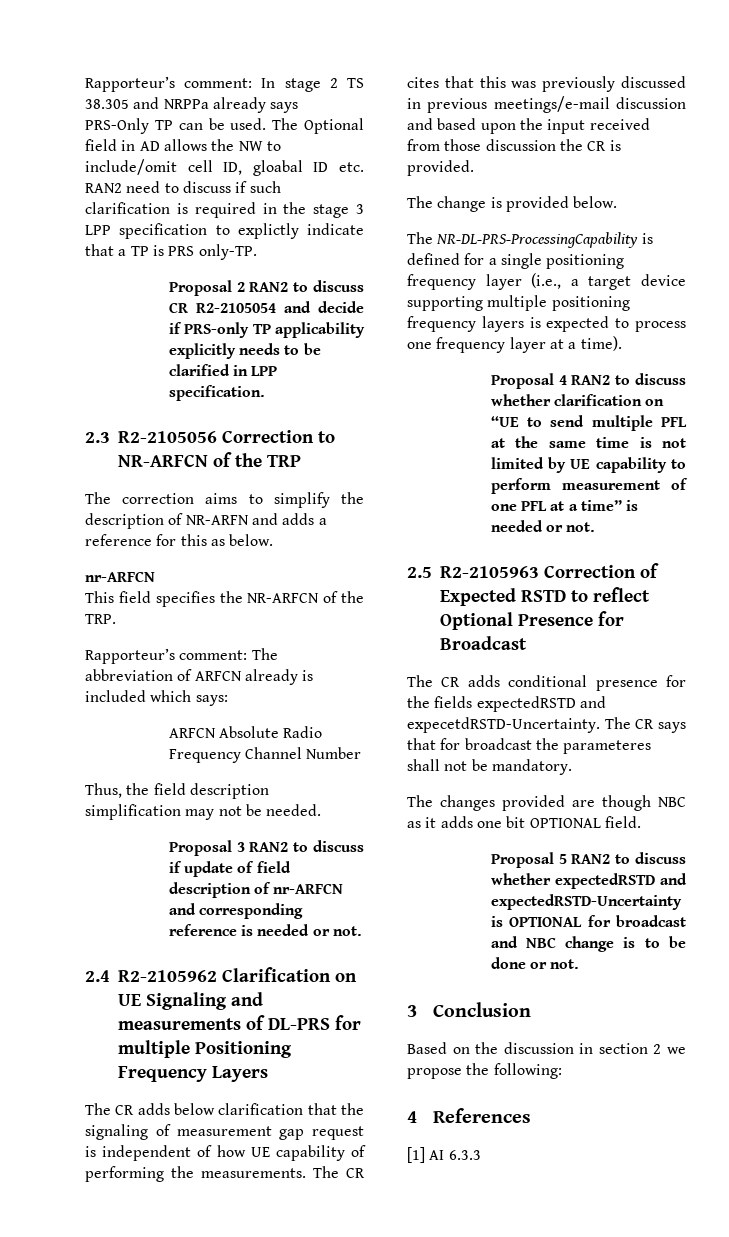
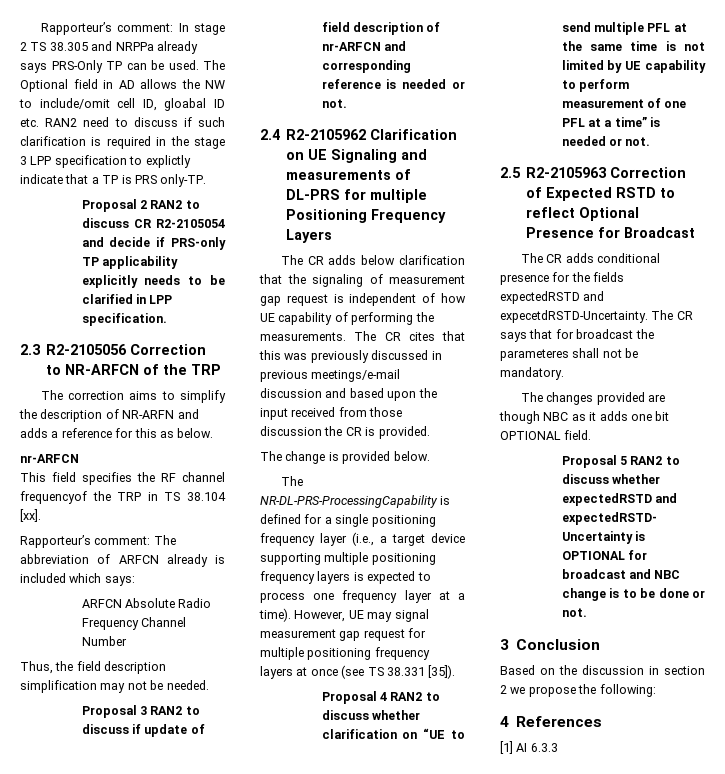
[247,591,364,603] [85,614,116,624] NR-ARFCN of the TRP. -> [161,472,225,482] [20,491,226,504] [20,509,41,522] RF channel frequencyof the TRP in TS 38.104 [xx].
(622, 343) none -> [294,609,429,622] [260,628,427,641] [260,647,430,660] [260,665,456,679] However, UE may signal measurement gap request for multiple positioning frequency layers at once (see TS 38.331 [35]).

